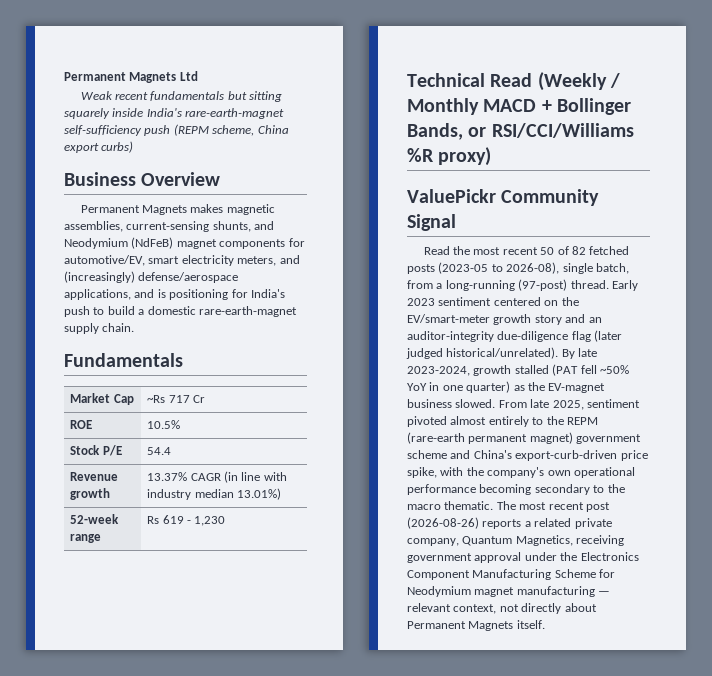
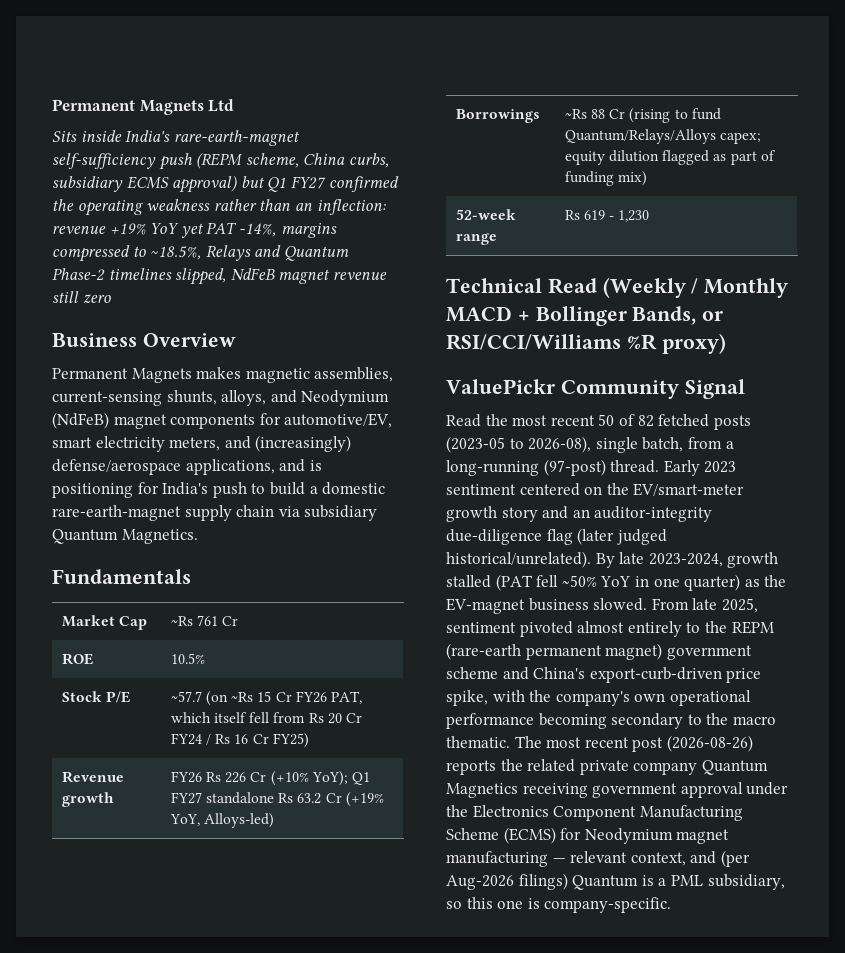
[80,91,283,102] [64,108,110,119] Weak recent fundamentals but sitting squarely -> [52,131,77,142] Sits
[64,141,134,153] export curbs) -> [348,153,389,168] [52,175,399,193] [52,199,386,216] [52,222,337,238] [52,245,349,262] [52,268,387,285] [52,291,111,303] curbs, subsidiary ECMS approval) but Q1 FY27 confirmed the operating weakness rather than an inflection: revenue +19% YoY yet PAT -14%, margins compressed to ~18.5%, Relays and Quantum Phase-2 timelines slipped, NdFeB magnet revenue still zero
(251, 226) none -> [221,390,267,406] alloys,
[102,323,135,332] chain. -> [236,505,378,521] [52,529,198,544] chain via subsidiary Quantum Magnetics.
[168,395,190,403] 717 -> [196,615,218,626] 761
[147,447,172,455] [70,472,119,481] [70,488,111,500] [147,471,287,483] [147,488,282,500] 54.4 // Revenue growth | 13.37% CAGR (in line with industry median 13.01%) -> [170,691,362,706] [170,712,362,724] [170,733,309,748] [61,771,124,783] [61,792,114,807] [170,771,370,786] [170,792,384,807] [169,813,274,828] [455,109,540,123] [564,108,721,123] [564,129,761,144] [564,150,776,165] [564,171,647,186] ~57.7 (on ~Rs 15 Cr FY26 PAT, which itself fell from Rs 20 Cr FY24 / Rs 16 Cr FY25) // Revenue growth | FY26 Rs 226 Cr (+10% YoY); Q1 FY27 standalone Rs 63.2 Cr (+19% YoY, Alloys-led) // Borrowings | ~Rs 88 Cr (rising to fund Quantum/Relays/Alloys capex; equity dilution flagged as part of funding mix)
[524,521,531,527] a -> [500,759,523,771] the
[407,535,573,546] company, Quantum Magnetics, -> [633,760,768,775] [446,783,518,798] company Quantum Magnetics
(596, 573) none -> [503,827,556,844] (ECMS)
[499,603,597,614] [407,620,545,631] not directly about Permanent Magnets itself. -> [690,850,750,867] [446,873,785,890] [446,897,672,913] and (per Aug-2026 filings) Quantum is a PML subsidiary, so this one is company-specific.

